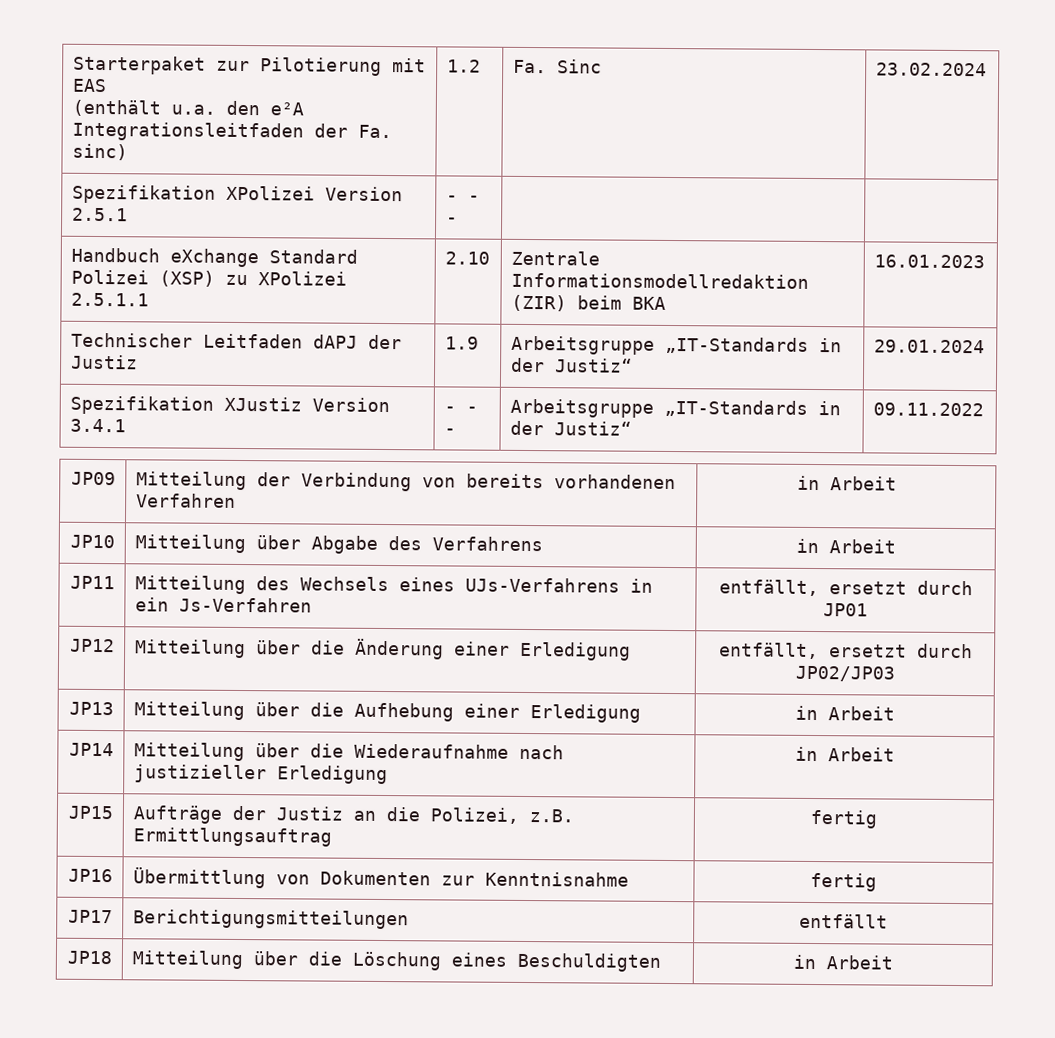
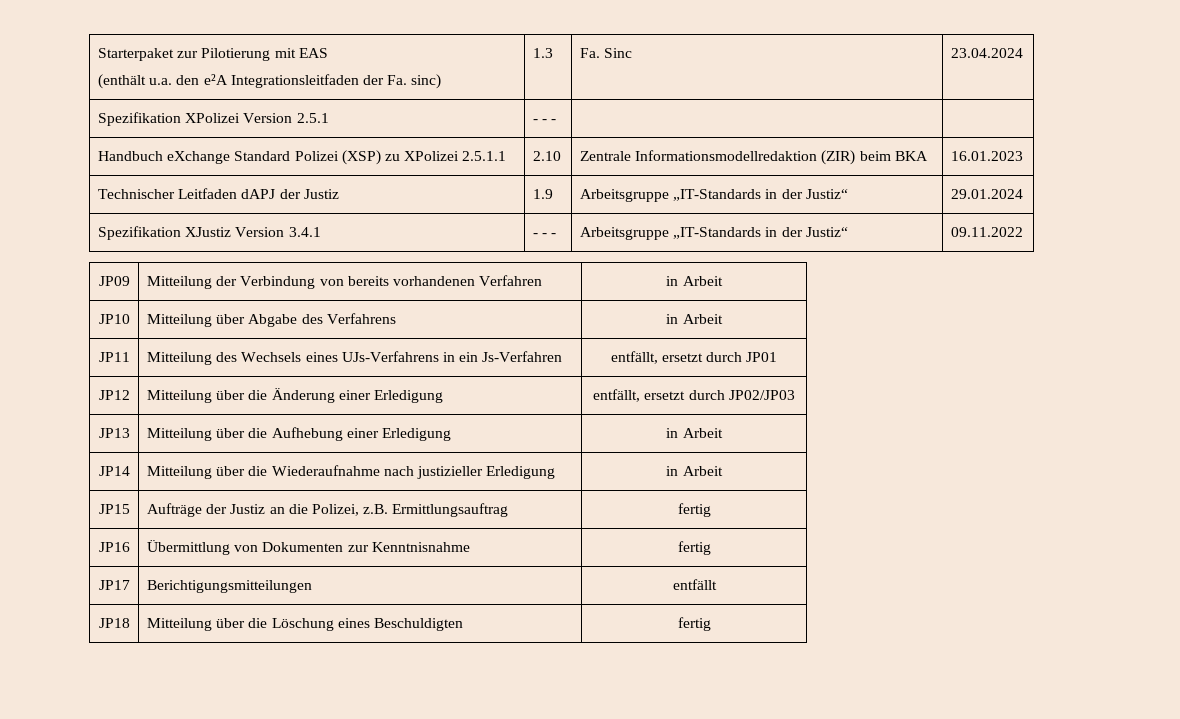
[446,59,481,73] 1.2 -> [532,48,553,58] 1.3
[875,62,987,77] 23.02.2024 -> [950,48,1023,58] 23.04.2024
[792,954,893,970] in Arbeit -> [677,617,711,631] fertig

